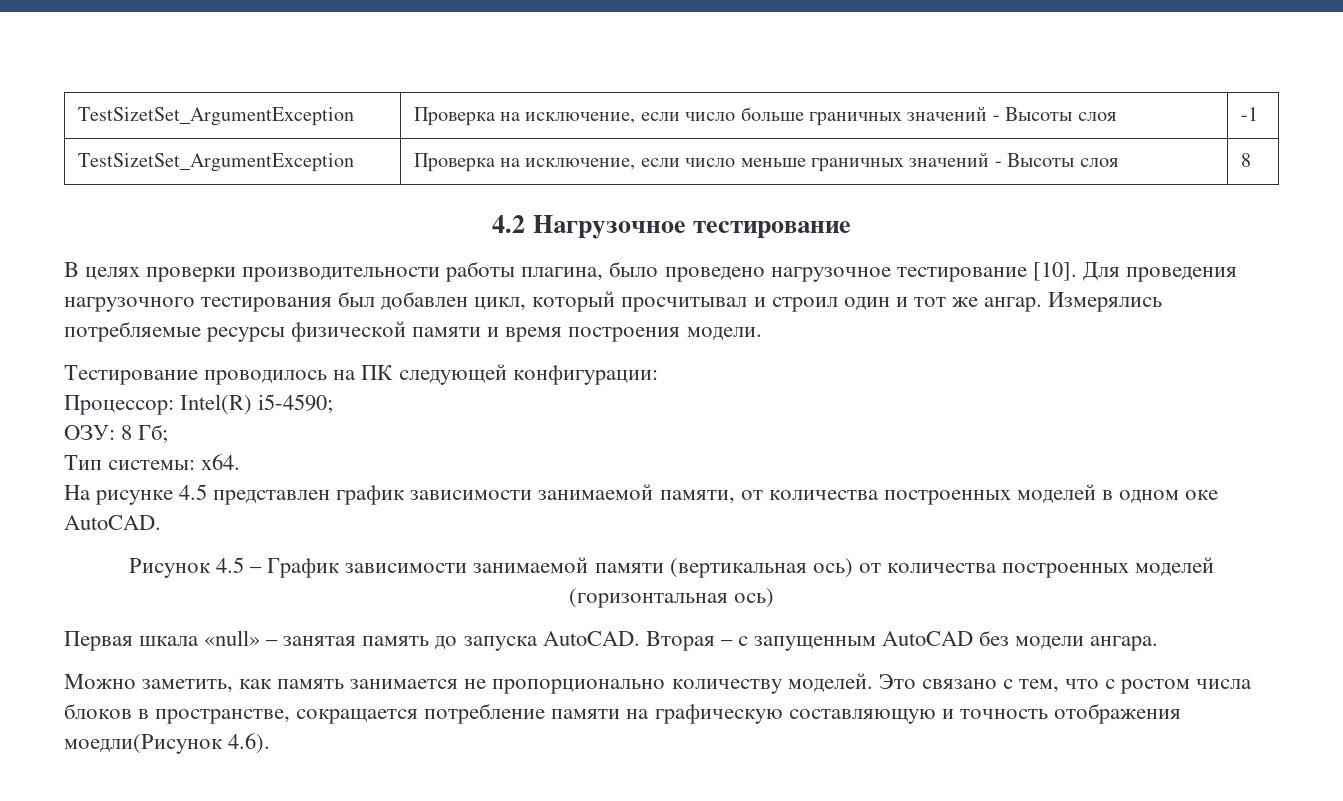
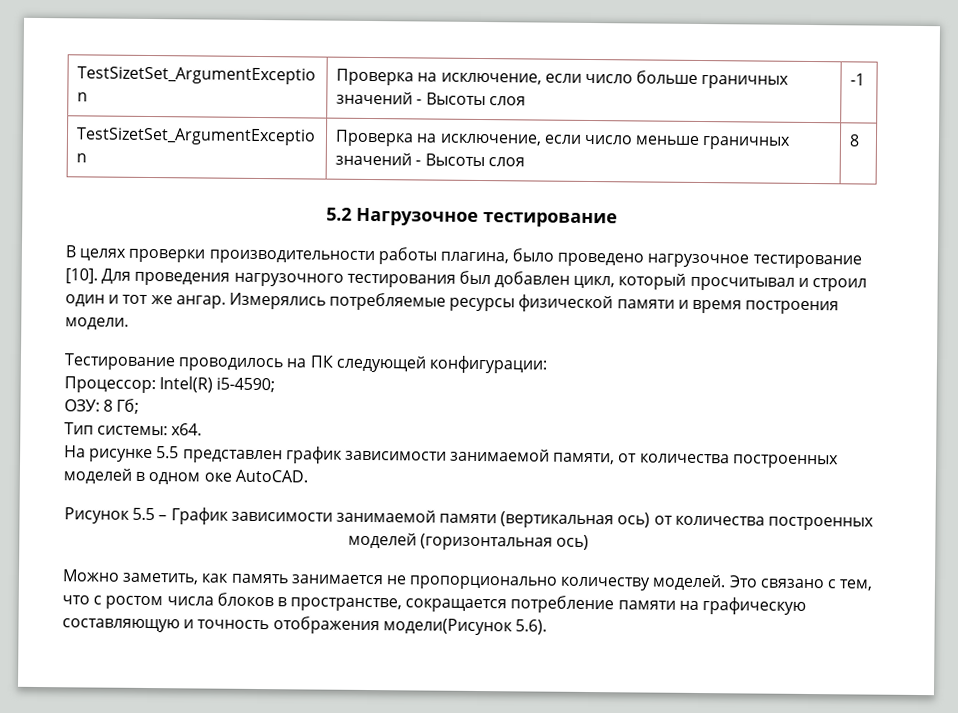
[492,215,526,233] 4.2 -> [325,207,352,221] 5.2
[179,484,208,500] 4.5 -> [156,446,180,459] 5.5
[216,557,245,573] 4.5 -> [132,507,156,521] 5.5
[64,630,1159,651] // Первая шкала «null» – занятая память до запуска AutoCAD. Вторая – с запущенным AutoCAD без модели ангара. -> (590, 542) none
[64,733,271,754] моедли(Рисунок 4.6). -> [382,618,547,636] модели(Рисунок 5.6).

